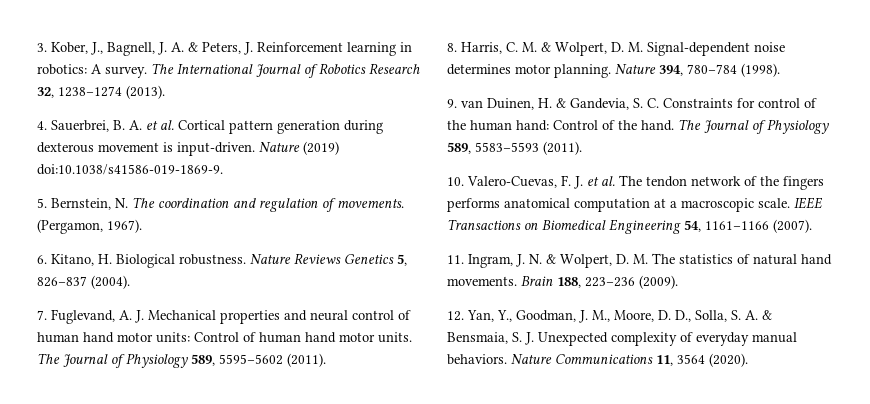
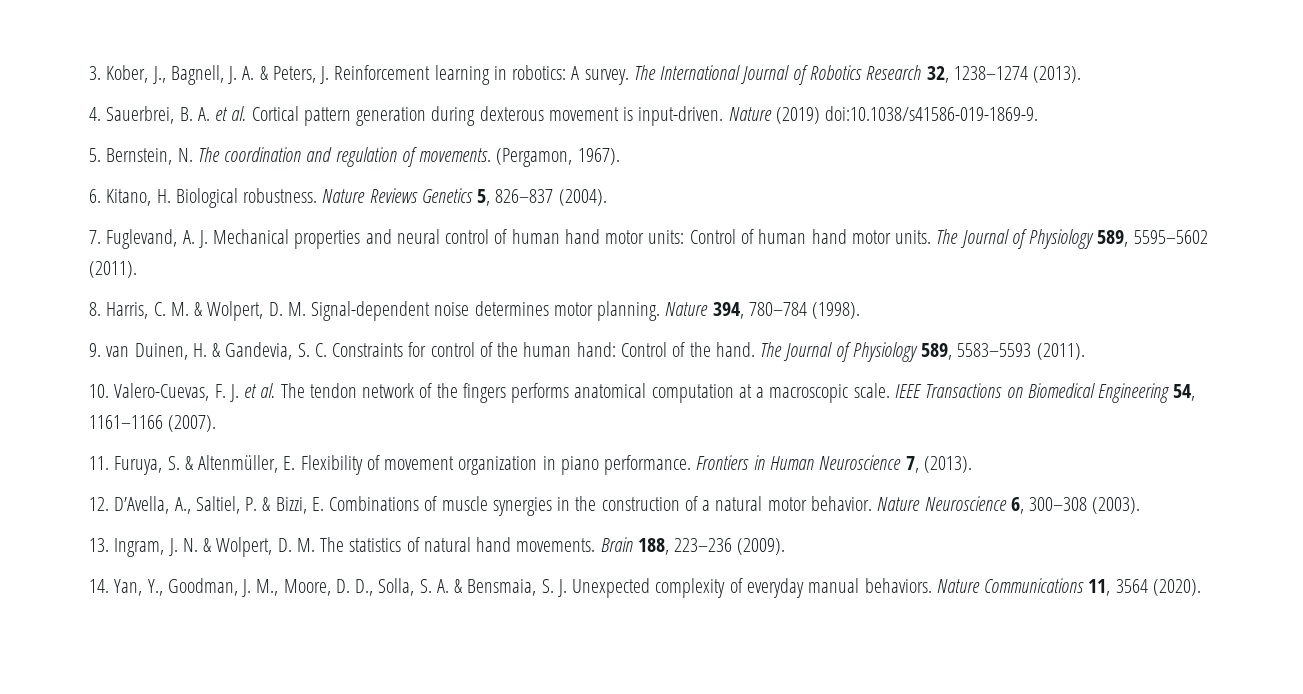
(464, 259) none -> [114,455,972,475] [89,496,1141,516] [89,538,109,552] Furuya, S. & Altenmüller, E. Flexibility of movement organization in piano performance. Frontiers in Human Neuroscience 7, (2013). // 12. D’Avella, A., Saltiel, P. & Bizzi, E. Combinations of muscle synergies in the construction of a natural motor behavior. Nature Neuroscience 6, 300–308 (2003). // 13.
[447,311,464,321] 12. -> [89,579,109,593] 14.

